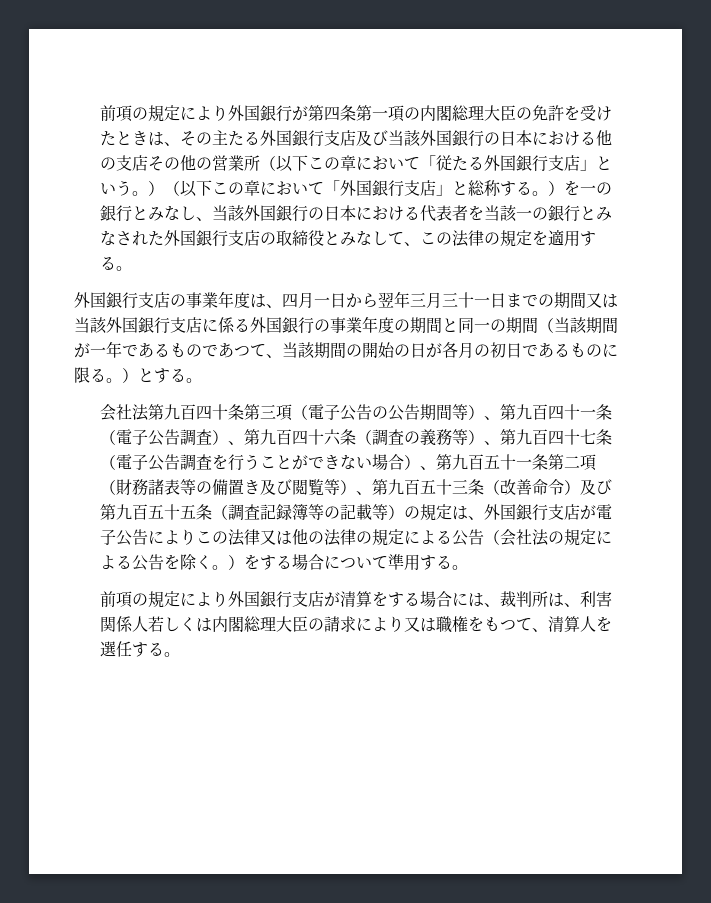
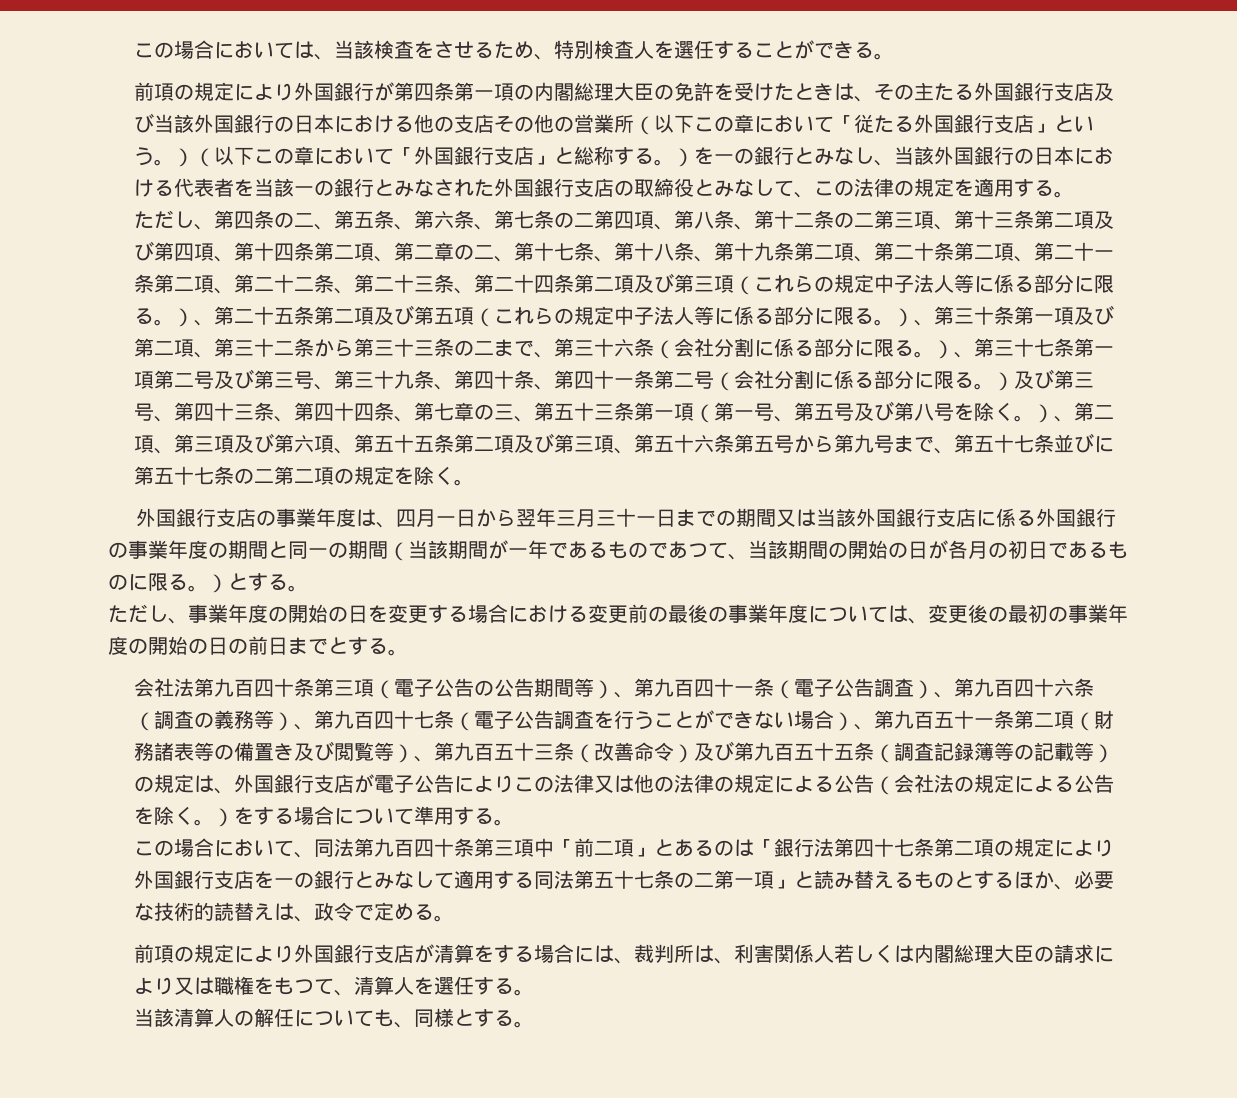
(100, 113) none -> [134,40,895,60] この場合においては、当該検査をさせるため、特別検査人を選任することができる。 //
(133, 268) none -> [134,210,1115,230] [134,241,1115,262] [134,273,1115,295] [134,305,1115,327] [134,338,1115,359] [134,369,1095,391] [134,401,1115,423] [134,433,1115,454] [134,466,475,486] // ただし、第四条の二、第五条、第六条、第七条の二第四項、第八条、第十二条の二第三項、第十三条第二項及び第四項、第十四条第二項、第二章の二、第十七条、第十八条、第十九条第二項、第二十条第二項、第二十一条第二項、第二十二条、第二十三条、第二十四条第二項及び第三項（これらの規定中子法人等に係る部分に限る。）、第二十五条第二項及び第五項（これらの規定中子法人等に係る部分に限る。）、第三十条第一項及び第二項、第三十二条から第三十三条の二まで、第三十六条（会社分割に係る部分に限る。）、第三十七条第一項第二号及び第三号、第三十九条、第四十条、第四十一条第二号（会社分割に係る部分に限る。）及び第三号、第四十三条、第四十四条、第七章の三、第五十三条第一項（第一号、第五号及び第八号を除く。）、第二項、第三項及び第六項、第五十五条第二項及び第三項、第五十六条第五号から第九号まで、第五十七条並びに第五十七条の二第二項の規定を除く。
(202, 380) none -> [108,604,1128,624] [108,636,408,656] // ただし、事業年度の開始の日を変更する場合における変更前の最後の事業年度については、変更後の最初の事業年度の開始の日の前日までとする。
(469, 567) none -> [134,838,1115,858] [134,870,1115,890] [134,902,455,922] // この場合において、同法第九百四十条第三項中「前二項」とあるのは「銀行法第四十七条第二項の規定により外国銀行支店を一の銀行とみなして適用する同法第五十七条の二第一項」と読み替えるものとするほか、必要な技術的読替えは、政令で定める。
(181, 654) none -> [134,1008,535,1028] // 当該清算人の解任についても、同様とする。

